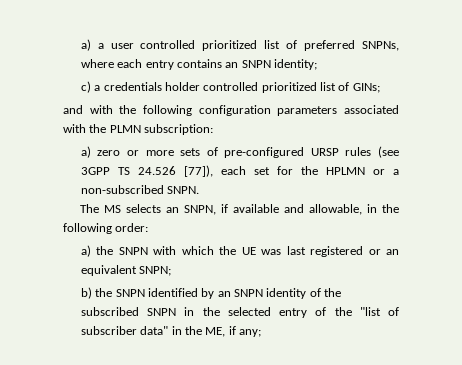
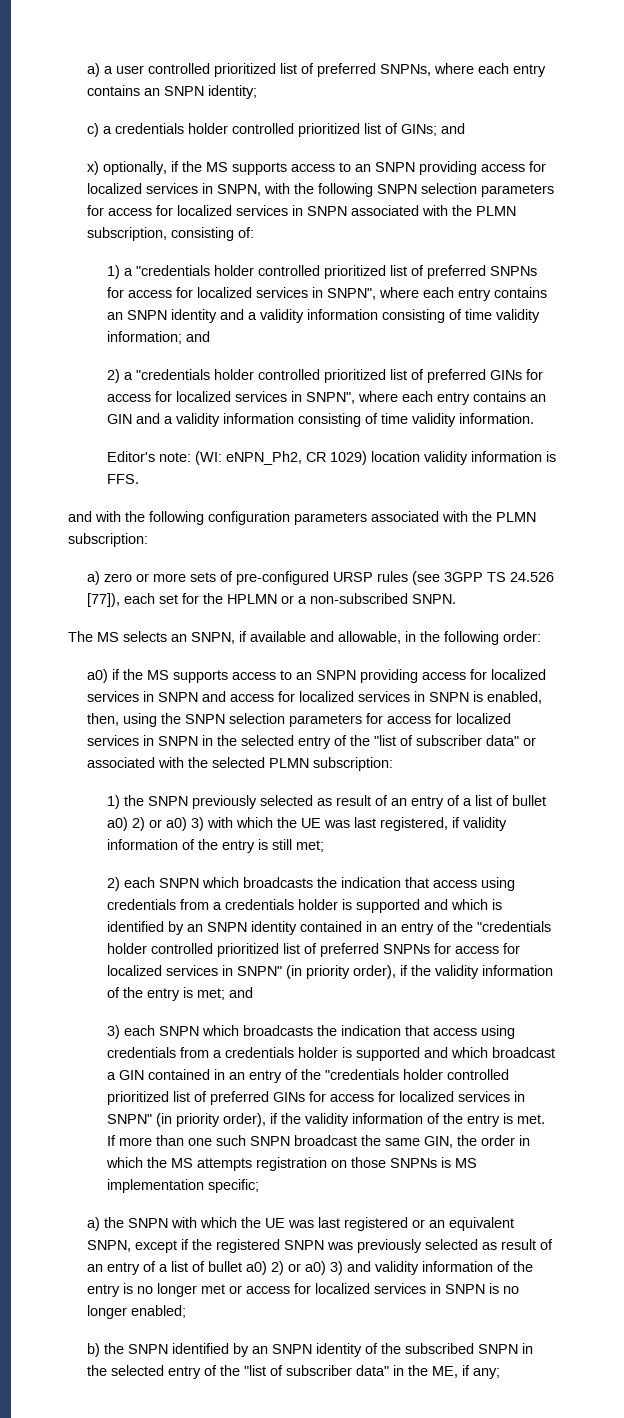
(380, 88) none -> [441,123,466,134] [87,161,547,175] [87,183,555,197] [87,205,517,216] [87,227,255,241] [106,265,537,279] [106,287,547,301] [106,309,540,323] [106,331,210,344] [106,369,543,383] [106,391,546,405] [106,413,534,427] [106,451,556,465] [106,474,139,484] and // x) optionally, if the MS supports access to an SNPN providing access for localized services in SNPN, with the following SNPN selection parameters for access for localized services in SNPN associated with the PLMN subscription, consisting of: // 1) a "credentials holder controlled prioritized list of preferred SNPNs for access for localized services in SNPN", where each entry contains an SNPN identity and a validity information consisting of time validity information; and // 2) a "credentials holder controlled prioritized list of preferred GINs for access for localized services in SNPN", where each entry contains an GIN and a validity information consisting of time validity information. // Editor's note: (WI: eNPN_Ph2, CR 1029) location validity information is FFS.
(149, 227) none -> [87,669,547,683] [87,691,543,704] [87,713,512,727] [87,735,537,749] [87,757,394,771] [106,795,546,809] [106,817,507,831] [106,839,324,853] [106,877,515,891] [106,899,502,913] [106,921,551,935] [106,943,520,957] [106,965,553,979] [106,987,253,1001] [106,1025,515,1039] [106,1047,555,1061] [106,1069,509,1083] [106,1091,525,1105] [106,1113,545,1127] [106,1135,530,1148] [105,1157,477,1171] [106,1179,259,1193] // a0) if the MS supports access to an SNPN providing access for localized services in SNPN and access for localized services in SNPN is enabled, then, using the SNPN selection parameters for access for localized services in SNPN in the selected entry of the "list of subscriber data" or associated with the selected PLMN subscription: // 1) the SNPN previously selected as result of an entry of a list of bullet a0) 2) or a0) 3) with which the UE was last registered, if validity information of the entry is still met; // 2) each SNPN which broadcasts the indication that access using credentials from a credentials holder is supported and which is identified by an SNPN identity contained in an entry of the "credentials holder controlled prioritized list of preferred SNPNs for access for localized services in SNPN" (in priority order), if the validity information of the entry is met; and // 3) each SNPN which broadcasts the indication that access using credentials from a credentials holder is supported and which broadcast a GIN contained in an entry of the "credentials holder controlled prioritized list of preferred GINs for access for localized services in SNPN" (in priority order), if the validity information of the entry is met. If more than one such SNPN broadcast the same GIN, the order in which the MS attempts registration on those SNPNs is MS implementation specific;
[139,266,172,276] SNPN; -> [87,1239,554,1253] [87,1261,534,1275] [87,1283,520,1297] [87,1305,187,1319] SNPN, except if the registered SNPN was previously selected as result of an entry of a list of bullet a0) 2) or a0) 3) and validity information of the entry is no longer met or access for localized services in SNPN is no longer enabled;

